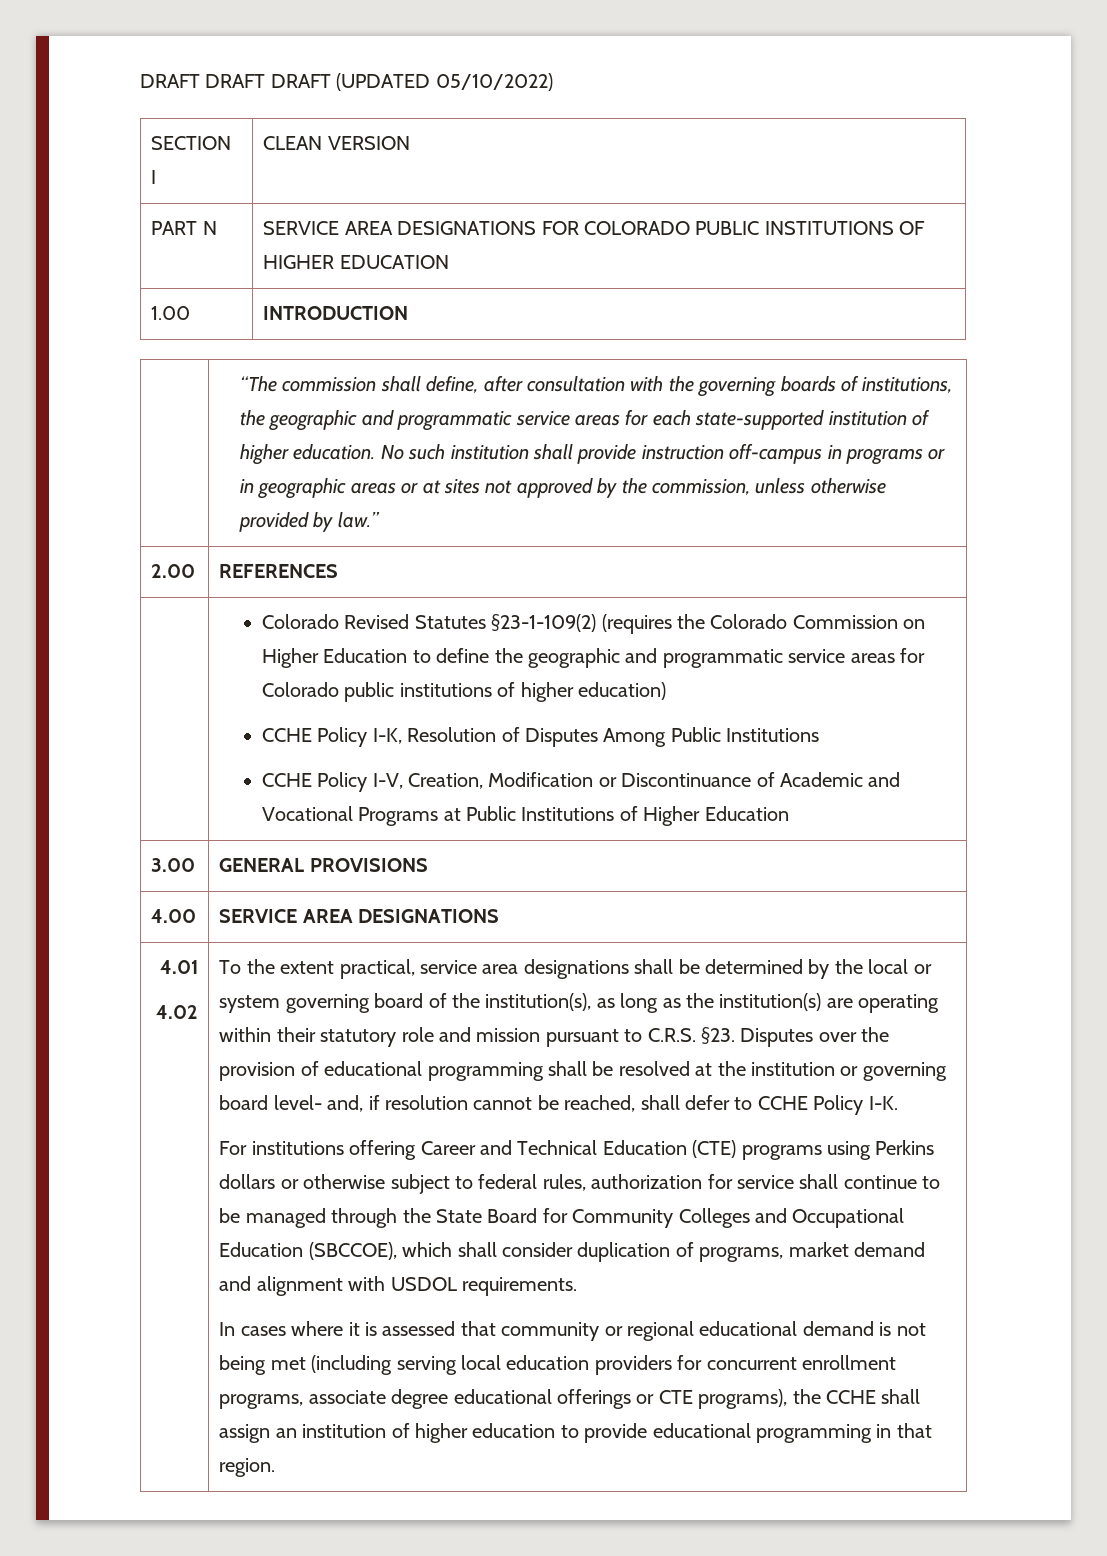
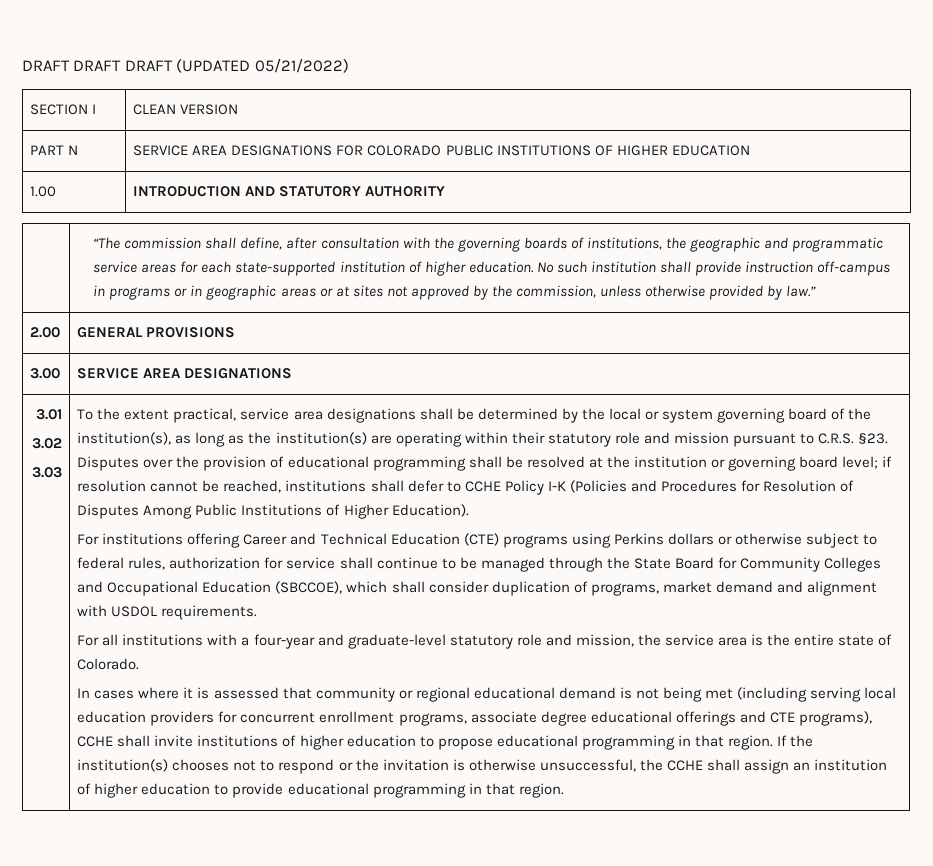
[435,73,553,91] 05/10/2022) -> [254,58,349,73] 05/21/2022)
(409, 313) none -> [245,186,446,197] AND STATUTORY AUTHORITY
[219,564,339,578] [261,614,926,634] [261,648,925,668] [261,682,666,702] [261,727,820,747] [261,772,901,792] [261,806,789,826] [151,858,196,872] | REFERENCES // | Colorado Revised Statutes §23-1-109(2) (requires the Colorado Commission on Higher Education to define the geographic and programmatic service areas for Colorado public institutions of higher education) // CCHE Policy I-K, Resolution of Disputes Among Public Institutions // CCHE Policy I-V, Creation, Modification or Discontinuance of Academic and Vocational Programs at Public Institutions of Higher Education // 3.00 -> (61, 332) none
[151,909,197,923] 4.00 -> [30,368,61,379] 3.00
[159,960,198,974] [155,1005,198,1019] 4.01 // 4.02 -> [35,409,62,420] [31,438,62,449] [31,467,62,478] 3.01 // 3.02 // 3.03
[273,1095,364,1112] level- and, -> [842,456,879,469] level;
(636, 1103) none -> [285,480,367,492] institutions
[868,1096,898,1110] I-K. -> [547,480,855,493] [77,504,469,519] I-K (Policies and Procedures for Resolution of Disputes Among Public Institutions of Higher Education).
(577, 1286) none -> [77,634,893,649] [77,658,140,670] // For all institutions with a four-year and graduate-level statutory role and mission, the service area is the entire state of Colorado.
[636,1394,655,1404] or -> [739,711,766,723] and
(788, 1399) none -> [77,735,814,750] [77,759,636,774] CCHE shall invite institutions of higher education to propose educational programming in that region. If the institution(s) chooses not to respond or the invitation is otherwise unsuccessful,

